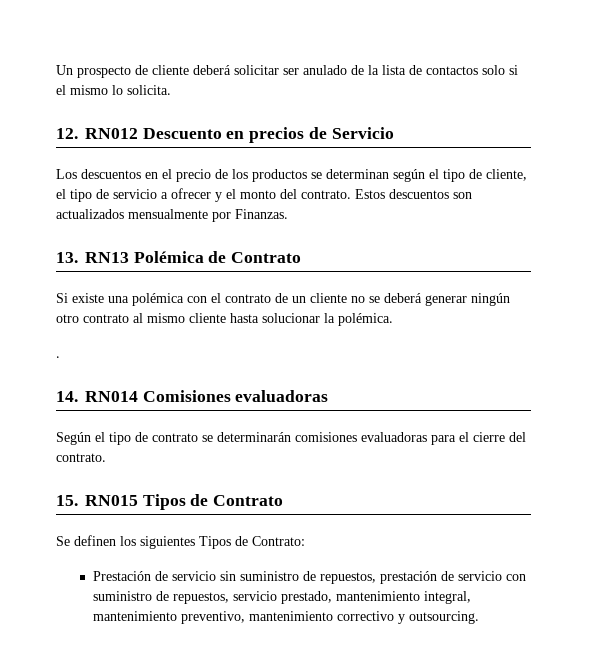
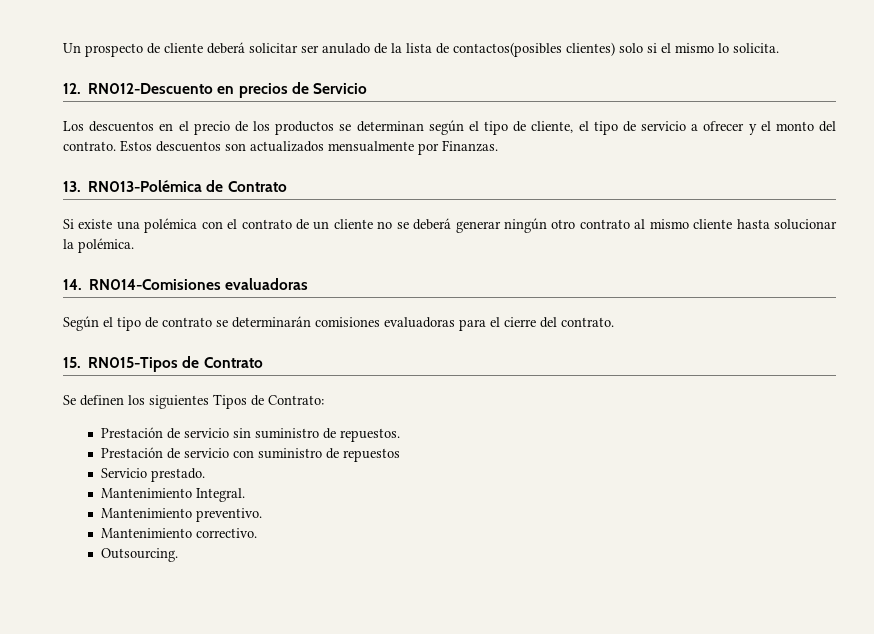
[426,66,478,75] contactos -> [453,42,615,57] contactos(posibles clientes)
[85,128,222,139] RN012 Descuento -> [88,83,214,94] RN012-Descuento
[85,251,204,263] RN13 Polémica -> [88,180,203,192] RN013-Polémica
[56,356,60,358] // . -> (134, 245) none
[85,390,231,402] RN014 Comisiones -> [89,279,222,290] RN014-Comisiones
[85,494,186,510] RN015 Tipos -> [88,357,179,372] RN015-Tipos
[319,571,437,584] repuestos, prestación -> [340,428,401,442] [101,447,164,458] repuestos. // Prestación
[172,591,471,604] [92,611,479,624] repuestos, servicio prestado, mantenimiento integral, mantenimiento preventivo, mantenimiento correctivo y outsourcing. -> [343,448,401,462] [101,468,206,482] [101,488,246,502] [101,508,263,522] [101,528,258,538] [101,548,179,562] repuestos // Servicio prestado. // Mantenimiento Integral. // Mantenimiento preventivo. // Mantenimiento correctivo. // Outsourcing.

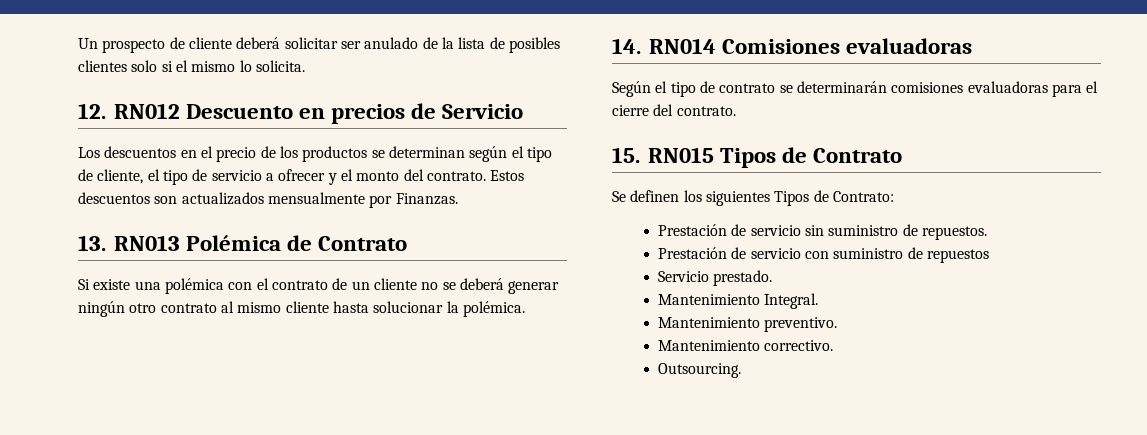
[453,42,615,57] contactos(posibles clientes) -> [508,37,560,53] [78,60,127,72] posibles clientes
[88,83,214,94] RN012-Descuento -> [114,103,294,119] RN012 Descuento
[88,180,203,192] RN013-Polémica -> [114,235,282,251] RN013 Polémica
[89,279,222,290] RN014-Comisiones -> [649,38,841,54] RN014 Comisiones
[88,357,179,372] RN015-Tipos -> [648,147,777,168] RN015 Tipos

